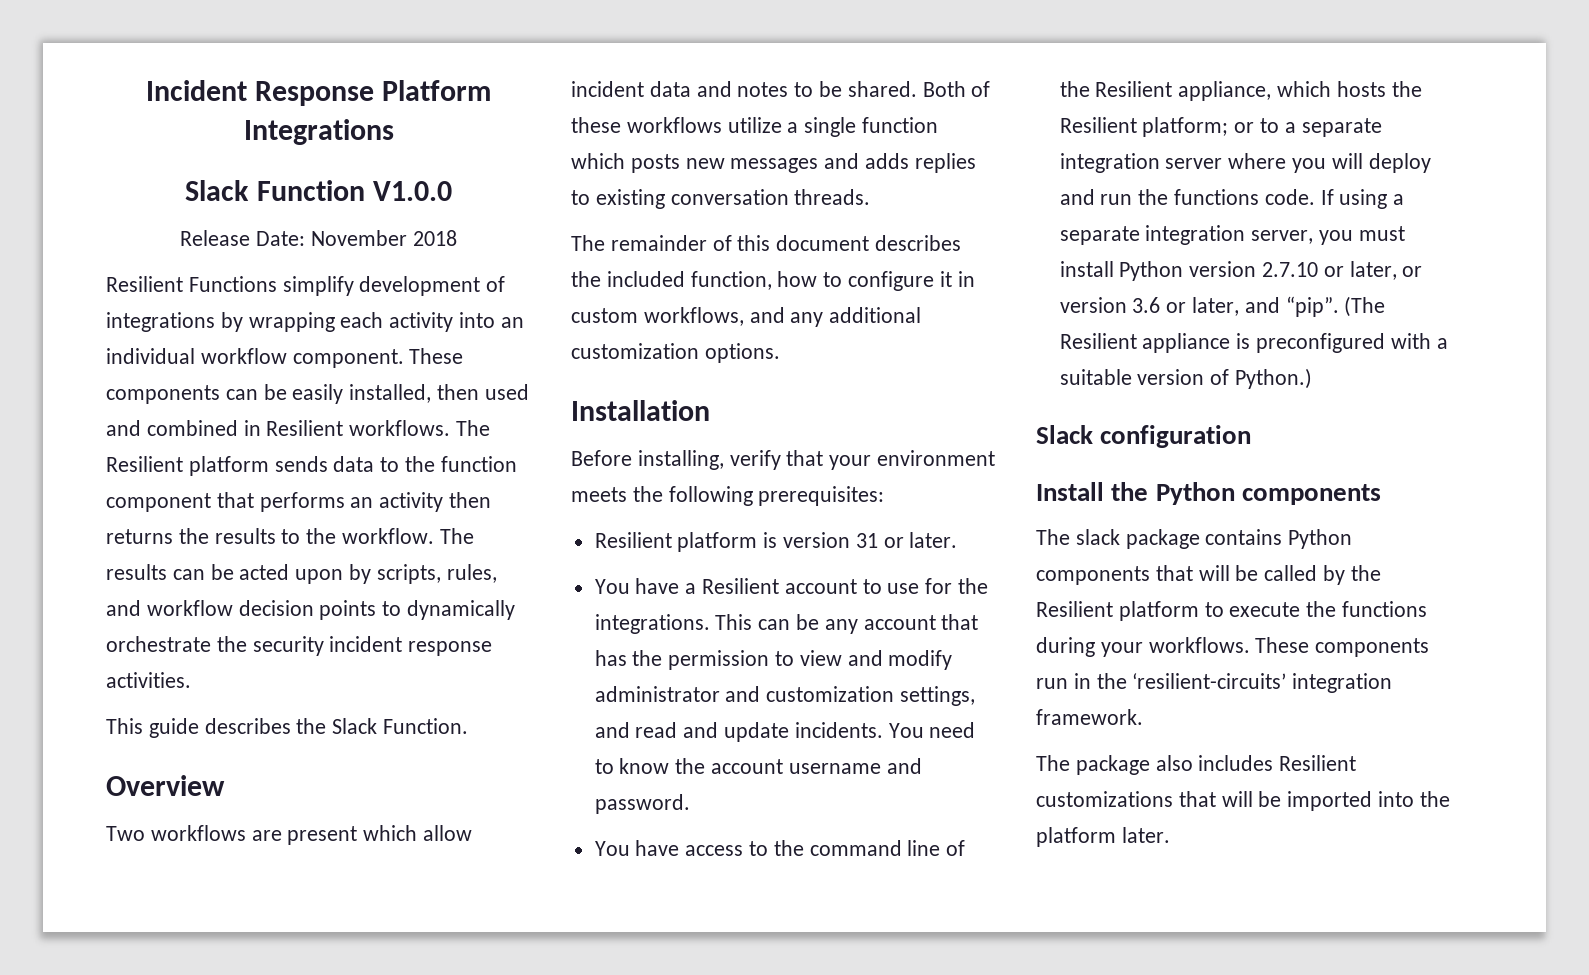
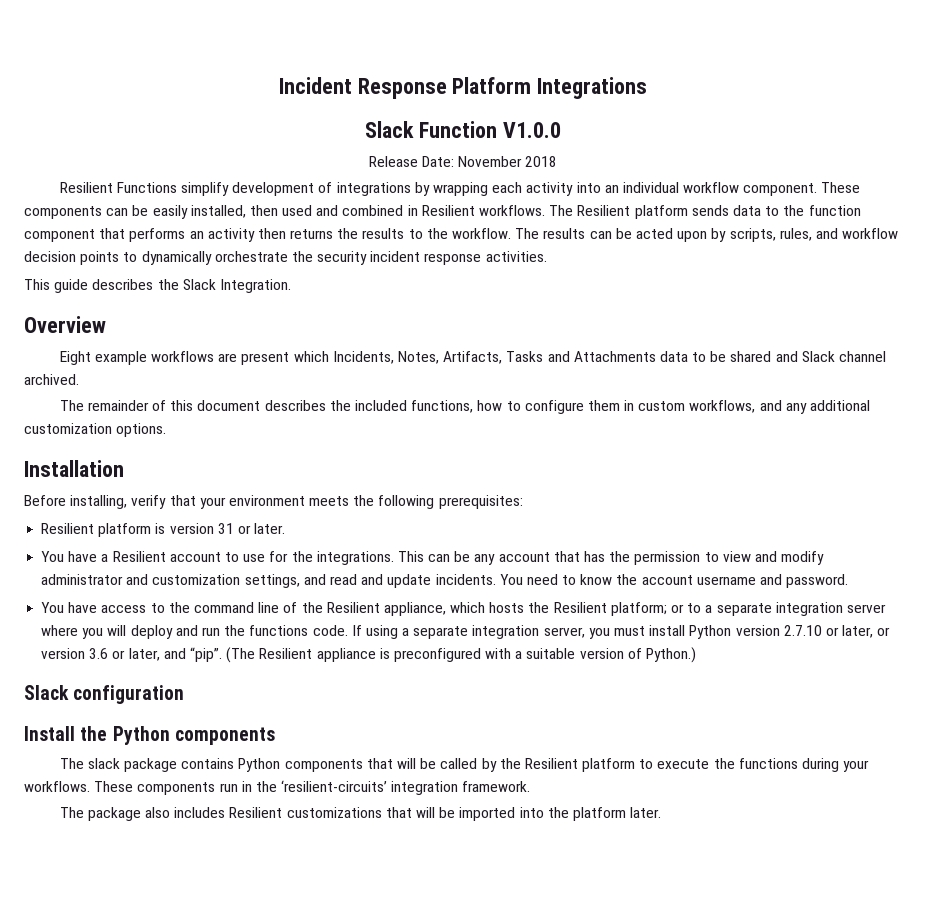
[383,718,469,734] Function. -> [219,279,291,293] Integration.
[106,826,145,841] Two -> [59,351,147,365] Eight example
[423,825,473,841] [571,81,991,97] [571,117,939,137] [571,153,976,173] [571,189,871,209] allow incident data and notes to be shared. Both of these workflows utilize a single function which posts new messages and adds replies to existing conversation threads. -> [332,351,886,364] [24,374,79,385] Incidents, Notes, Artifacts, Tasks and Attachments data to be shared and Slack channel archived.
[690,271,772,290] function, -> [411,400,474,413] functions,
[939,271,952,287] it -> [587,400,620,411] them

